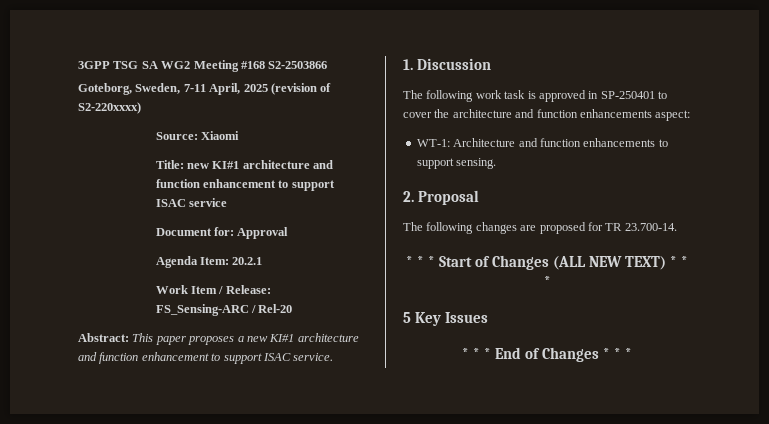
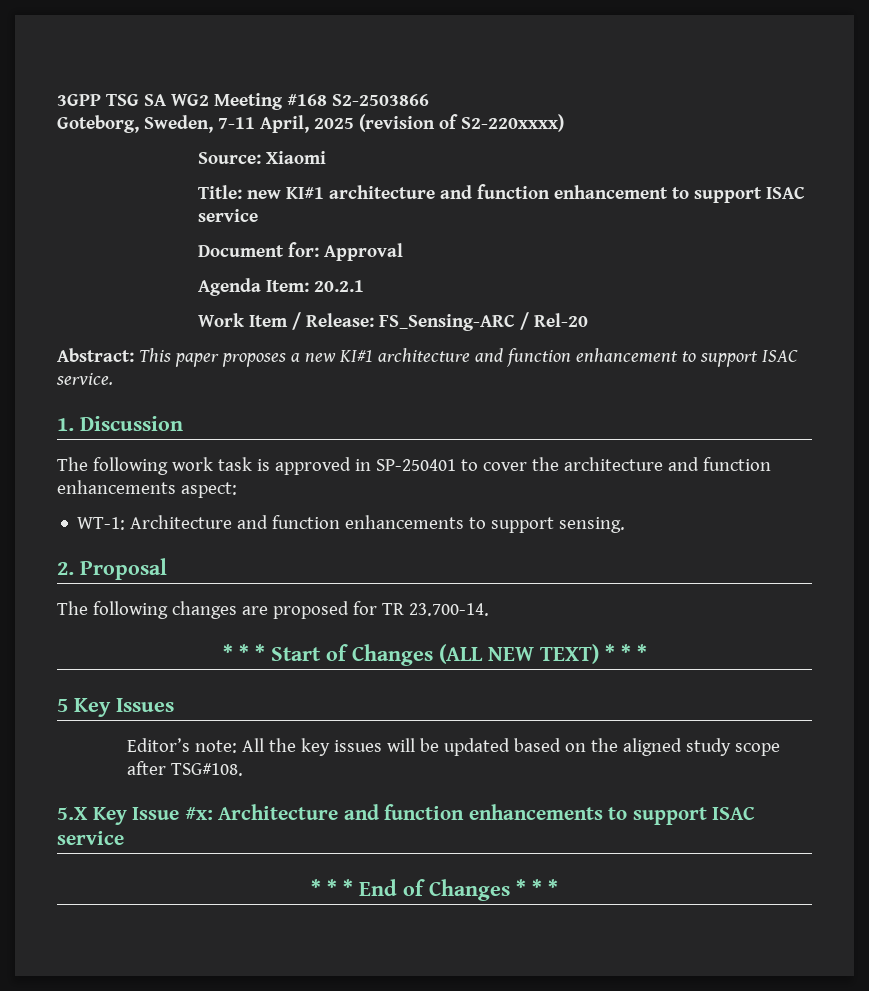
(489, 317) none -> [127,738,781,756] [127,761,244,776] [57,804,756,825] [57,831,124,845] // Editor’s note: All the key issues will be updated based on the aligned study scope after TSG#108. // 5.X Key Issue #x: Architecture and function enhancements to support ISAC service

